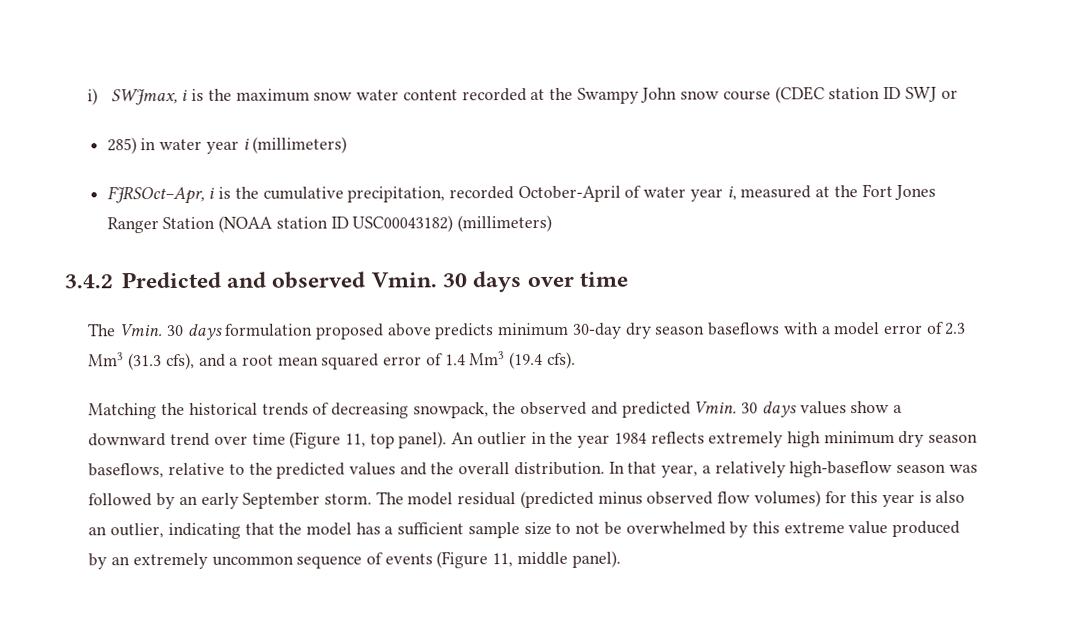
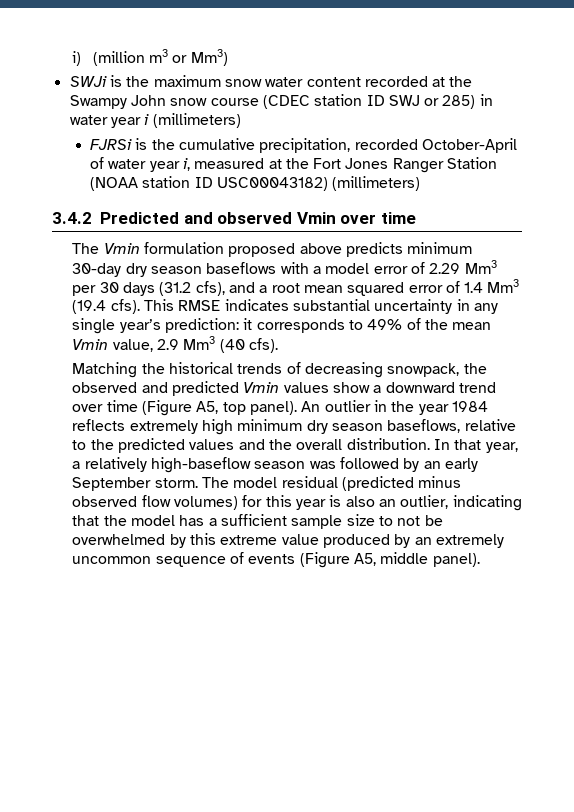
[110,88,189,106] SWJmax, i -> [92,49,228,66] [69,76,107,87] (million m3 or Mm3) // SWJi
(958, 94) // -> (440, 102) none
[106,185,216,205] FJRSOct−Apr, i -> [89,139,132,150] FJRSi
[370,271,522,293] Vmin. 30 days -> [296,212,336,224] Vmin
[120,323,223,340] Vmin. 30 days -> [103,243,140,254] Vmin
[945,322,967,335] [88,352,163,371] 2.3 Mm3 (31.3 -> [429,260,497,274] [72,282,192,296] 2.29 Mm3 per 30 days (31.2
(576, 360) none -> [143,299,498,314] [72,318,492,334] [72,336,278,353] This RMSE indicates substantial uncertainty in any single year’s prediction: it corresponds to 49% of the mean Vmin value, 2.9 Mm3 (40 cfs).
[694,401,797,418] Vmin. 30 days -> [243,382,280,393] Vmin
[345,433,367,448] 11, -> [196,401,219,414] A5,
[492,553,514,568] 11, -> [353,553,376,566] A5,

